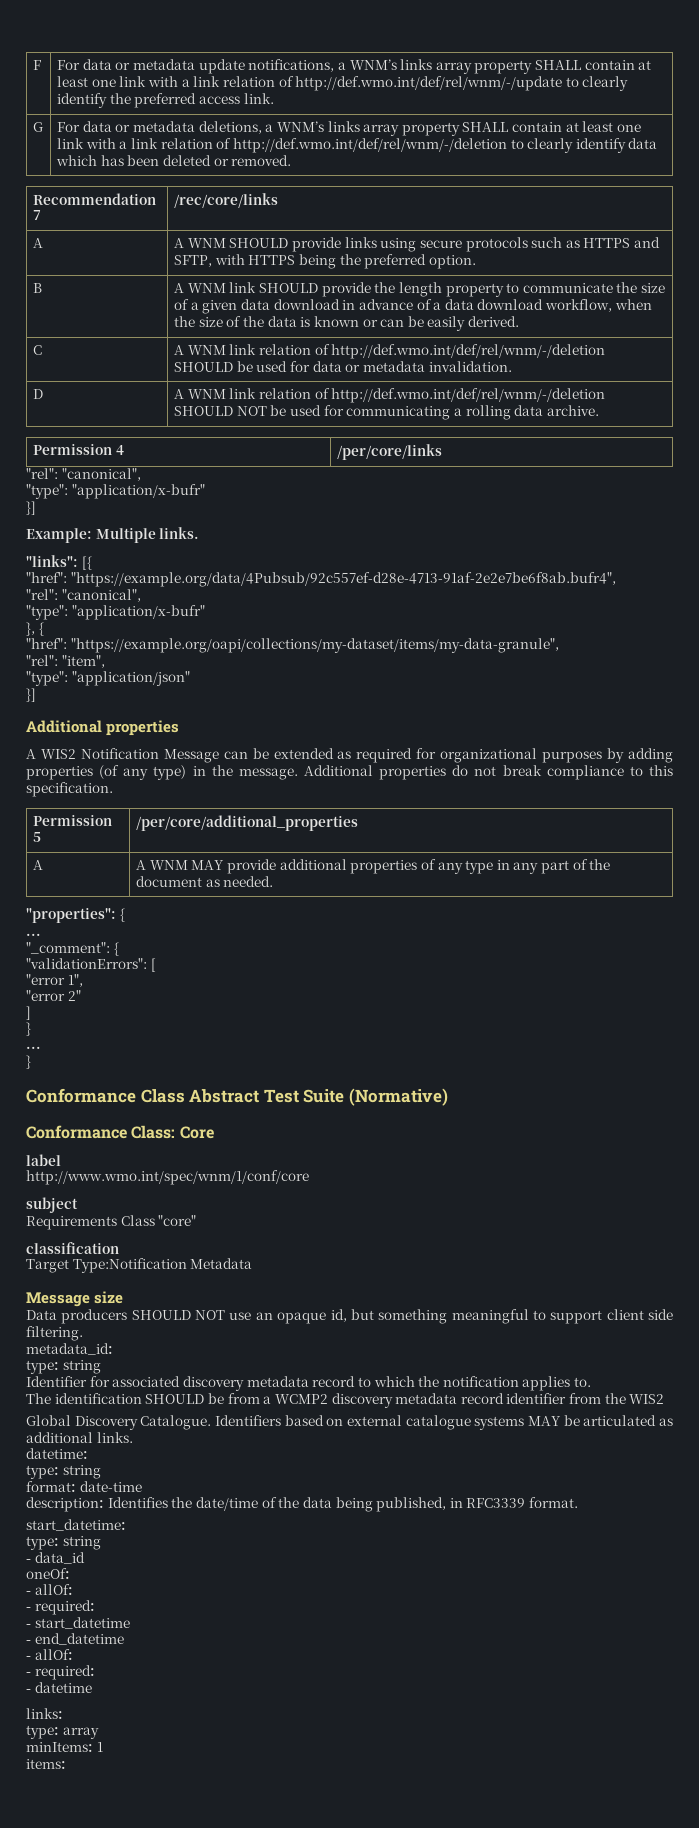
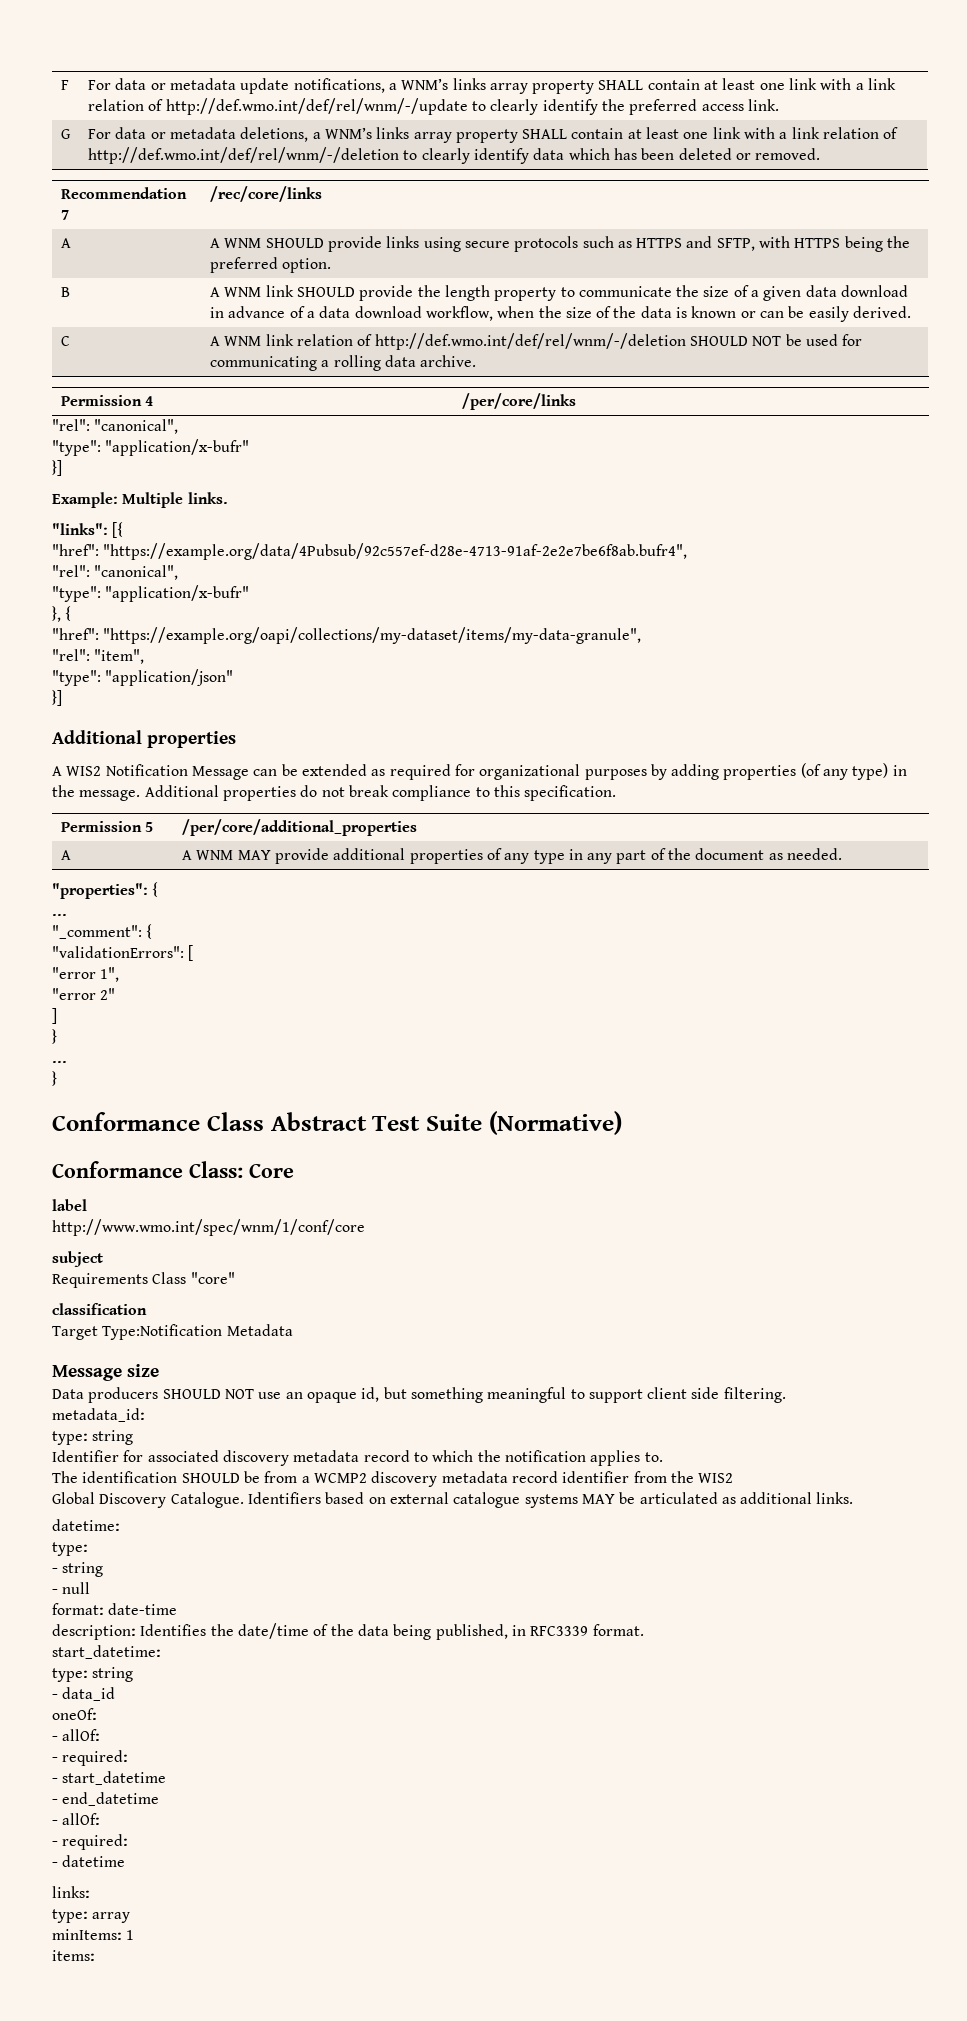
[173,344,606,359] [173,361,512,372] [32,389,43,399] | A WNM link relation of http://def.wmo.int/def/rel/wnm/-/deletion SHOULD be used for data or metadata invalidation. // D -> (70, 341) none
[62,1465,101,1479] string -> [52,1562,104,1577] [52,1582,91,1594] // - string // - null

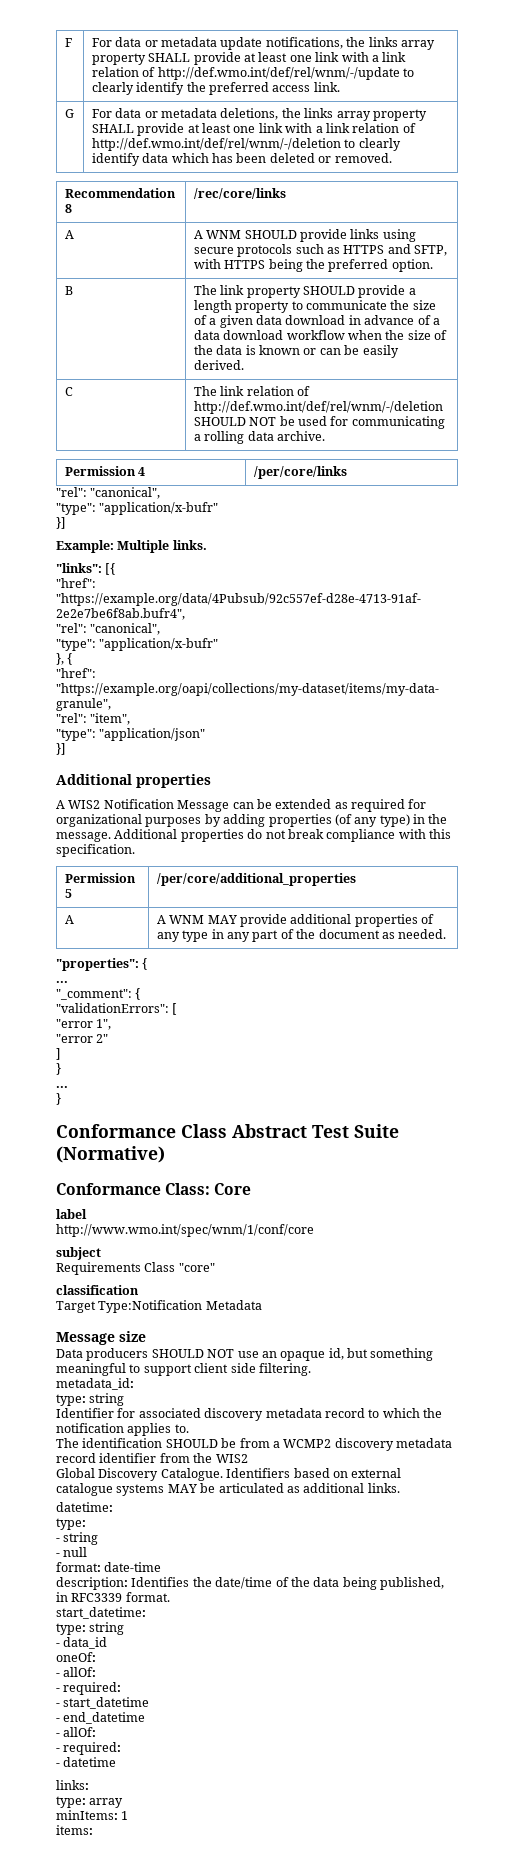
[388,78,700,94] a WNM’s links array property SHALL contain -> [346,37,435,50] [91,52,241,65] the links array property SHALL provide
[312,127,624,143] a WNM’s links array property SHALL contain -> [281,108,427,121] [91,123,185,136] the links array property SHALL provide
[60,210,69,220] 7 -> [64,204,72,213] 8
[209,285,441,301] A WNM link SHOULD provide the -> [193,285,416,298] The link property SHOULD provide a
[425,306,493,321] workflow, -> [286,330,345,340] workflow
[209,336,262,346] A WNM -> [193,386,217,396] The
[475,787,490,797] to -> [398,829,426,839] with

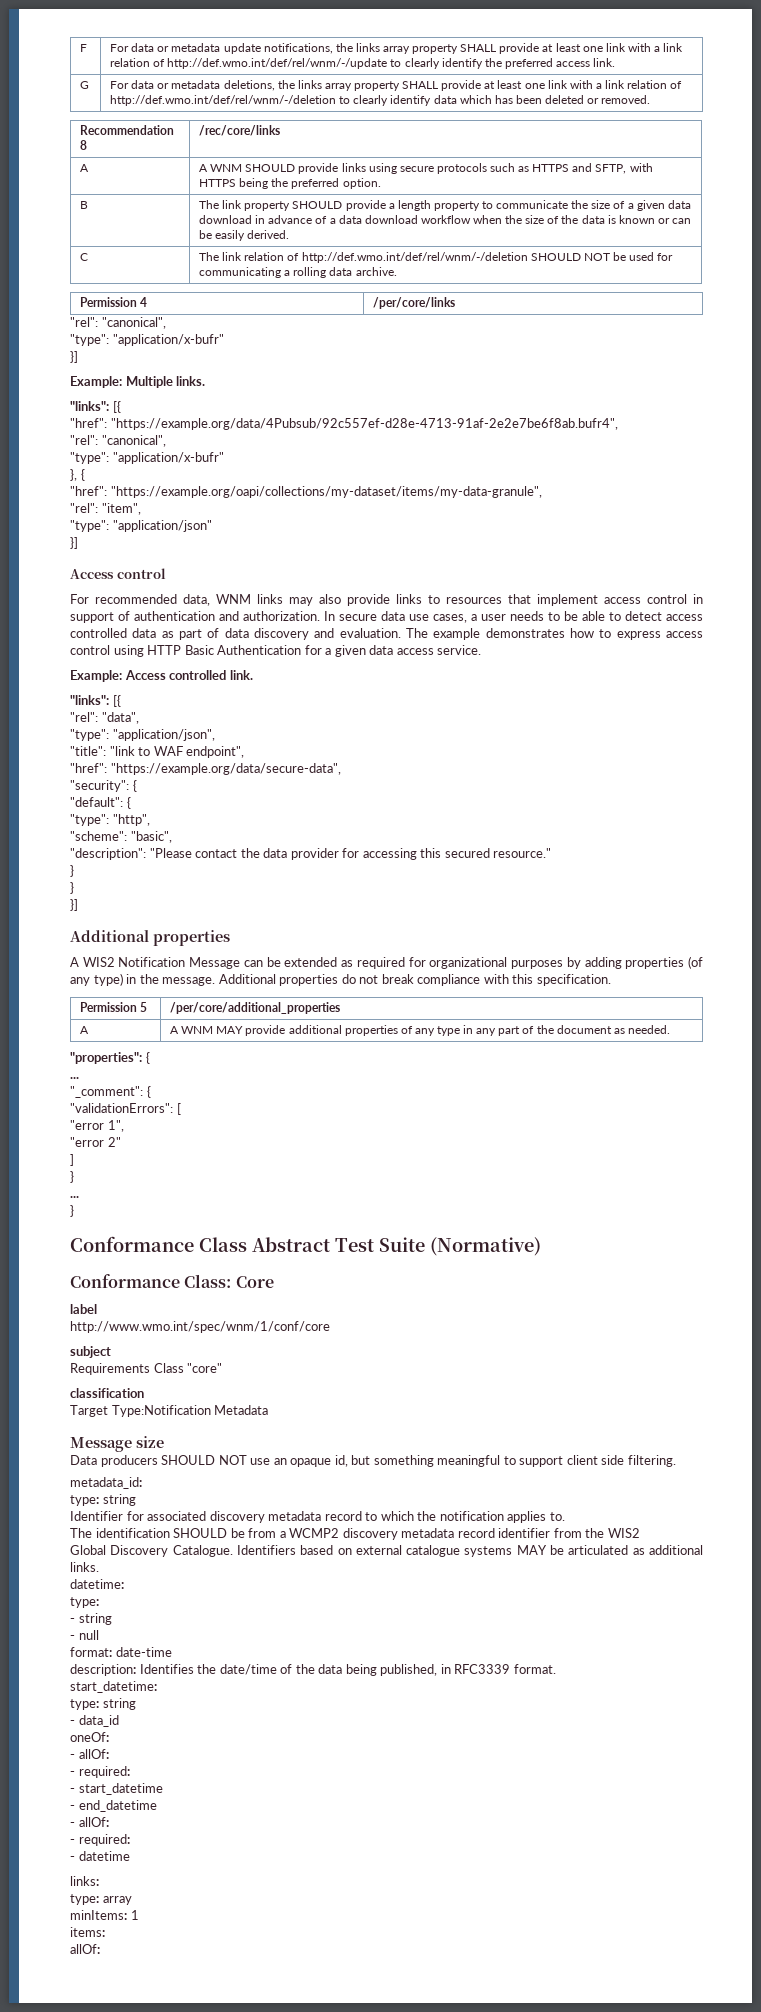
(66, 749) none -> [70,568,166,579] [70,594,703,606] [70,611,703,623] [70,628,704,640] [70,645,482,657] [70,670,253,682] [70,695,121,707] [70,712,139,724] [70,729,215,741] [70,746,245,758] [70,763,341,775] [70,780,137,792] [70,797,131,809] [70,814,150,826] [70,831,172,843] [70,848,552,860] [70,865,74,877] [70,882,74,894] [70,899,78,911] // Access control // For recommended data, WNM links may also provide links to resources that implement access control in support of authentication and authorization. In secure data use cases, a user needs to be able to detect access controlled data as part of data discovery and evaluation. The example demonstrates how to express access control using HTTP Basic Authentication for a given data access service. // Example: Access controlled link. // "links": [{ // "rel": "data", // "type": "application/json", // "title": "link to WAF endpoint", // "href": "https://example.org/data/secure-data", // "security": { // "default": { // "type": "http", // "scheme": "basic", // "description": "Please contact the data provider for accessing this secured resource." // } // } // }]
(93, 1830) none -> [70,1944,100,1954] // allOf:

